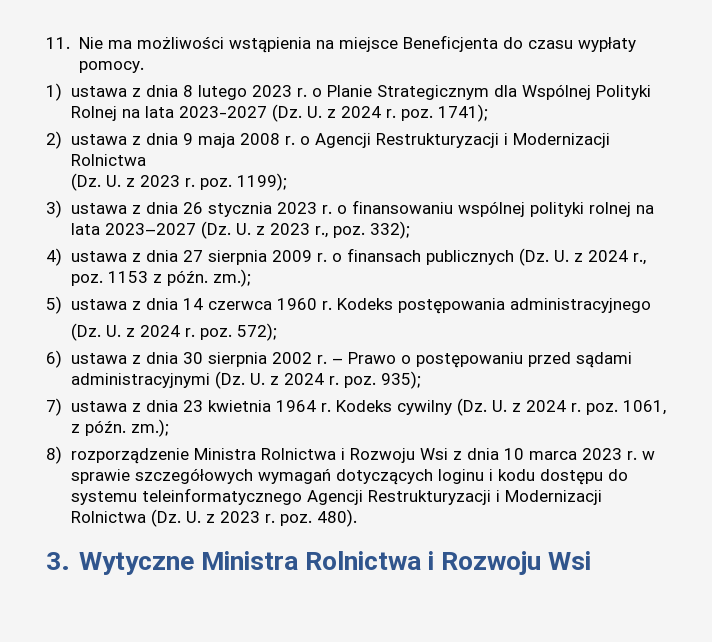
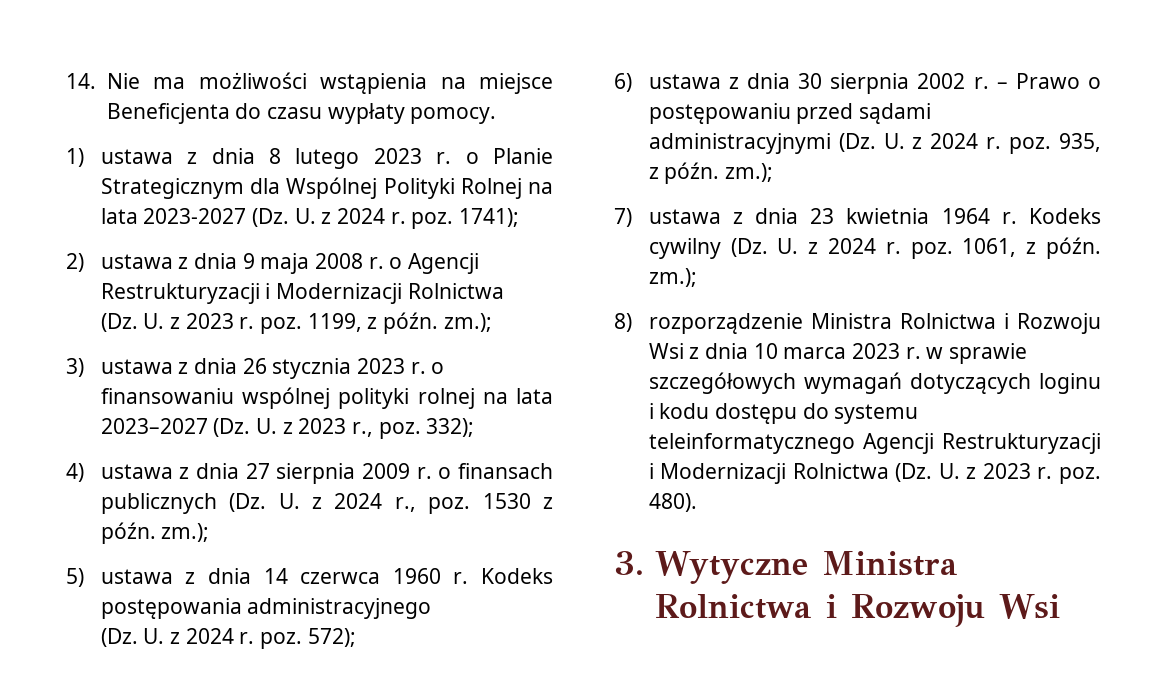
[46,37,70,49] 11. -> [66,73,96,89] 14.
[236,173,287,191] 1199); -> [307,312,492,334] 1199, z późn. zm.);
[107,271,148,283] 1153 -> [482,493,531,509] 1530
[380,371,421,389] 935); -> [1059,133,1101,152] [648,162,774,184] 935, z późn. zm.);

